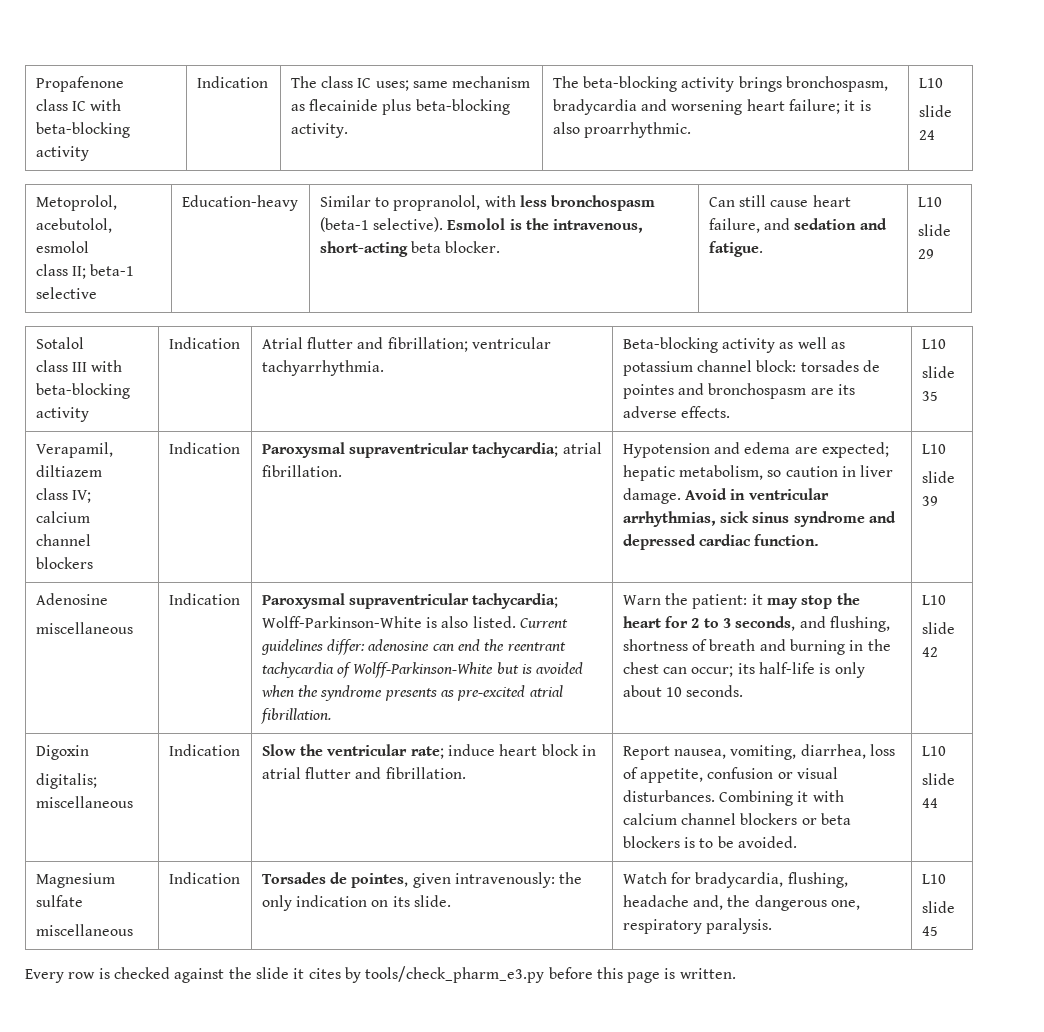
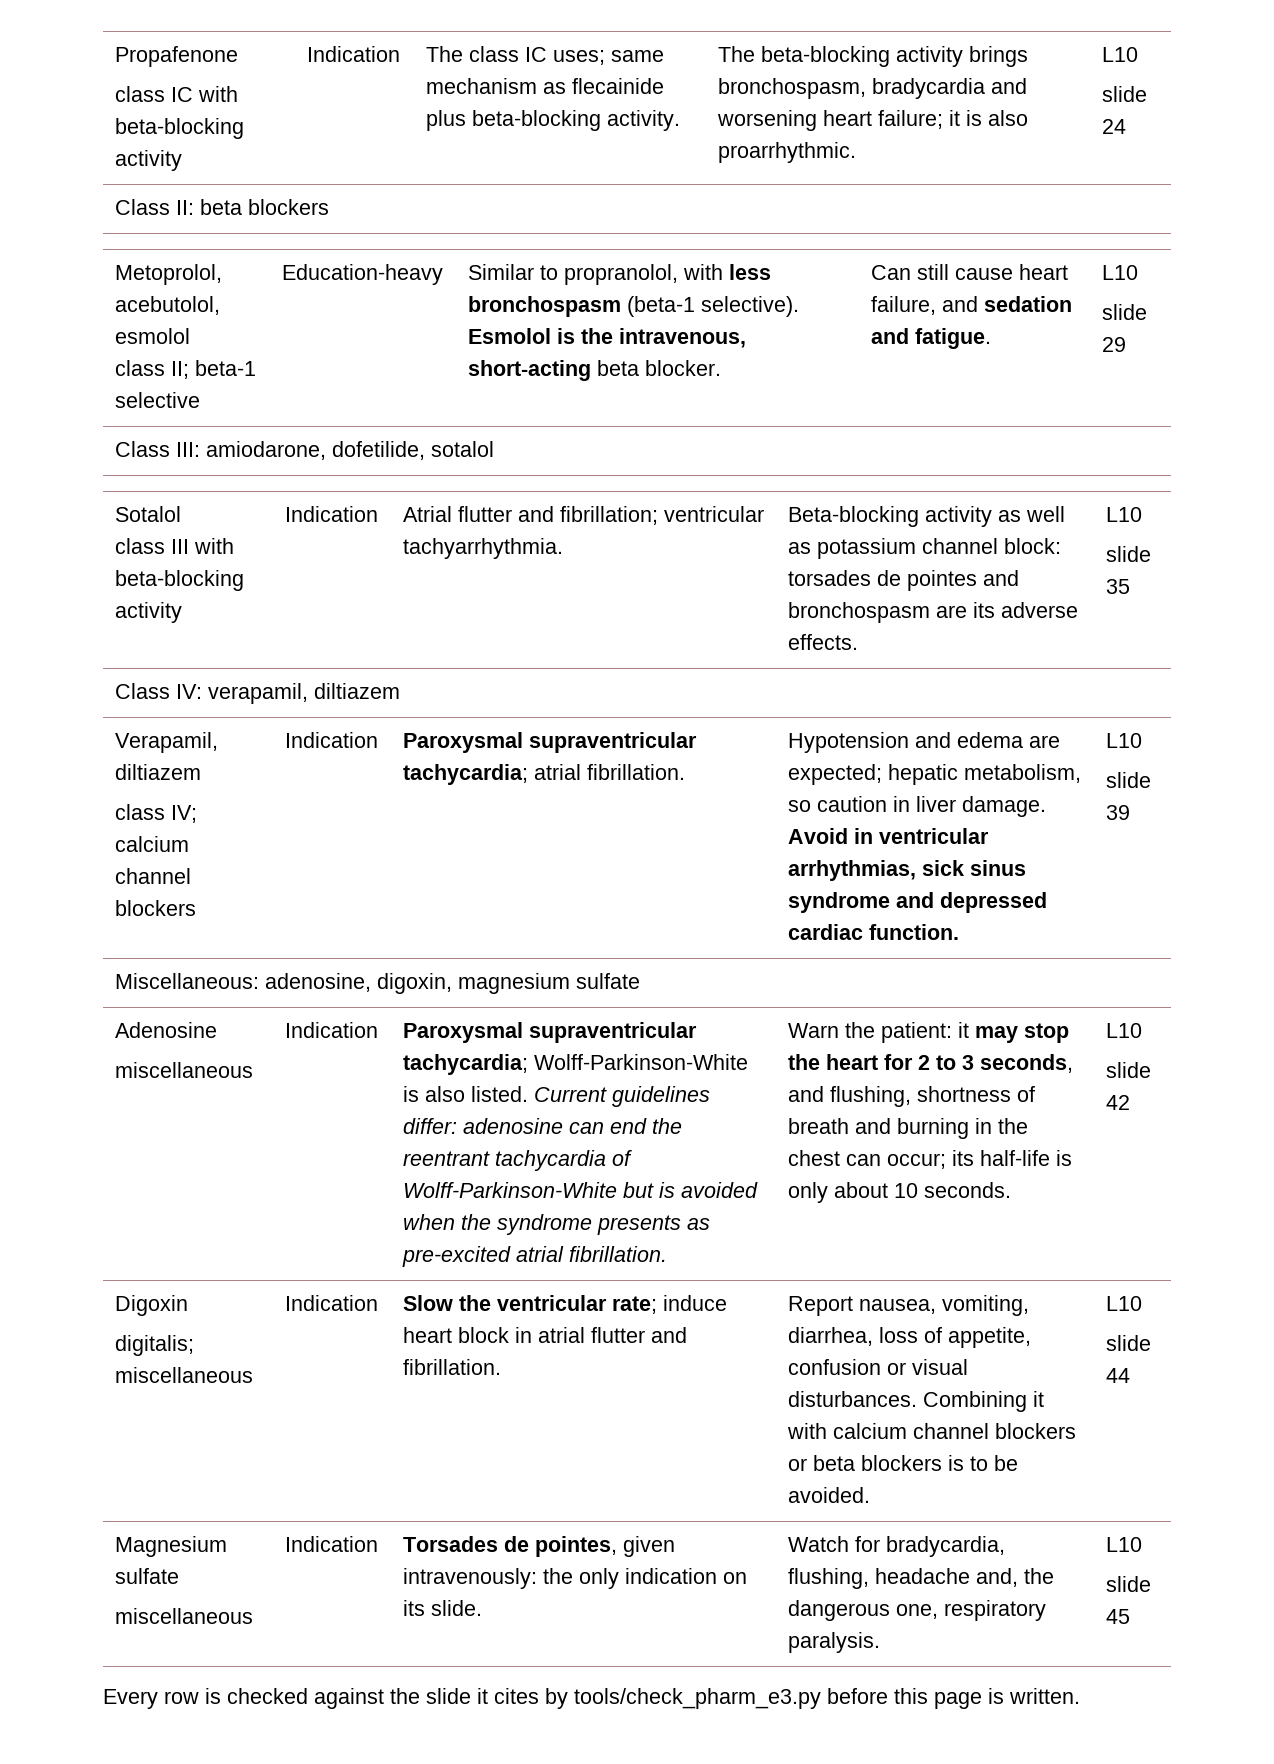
(935, 135) none -> [115,199,330,215] // Class II: beta blockers
(934, 254) none -> [115,441,495,460] // Class III: amiodarone, dofetilide, sotalol
(938, 396) none -> [115,683,401,704] // Class IV: verapamil, diltiazem
(938, 501) none -> [115,973,641,994] // Miscellaneous: adenosine, digoxin, magnesium sulfate

